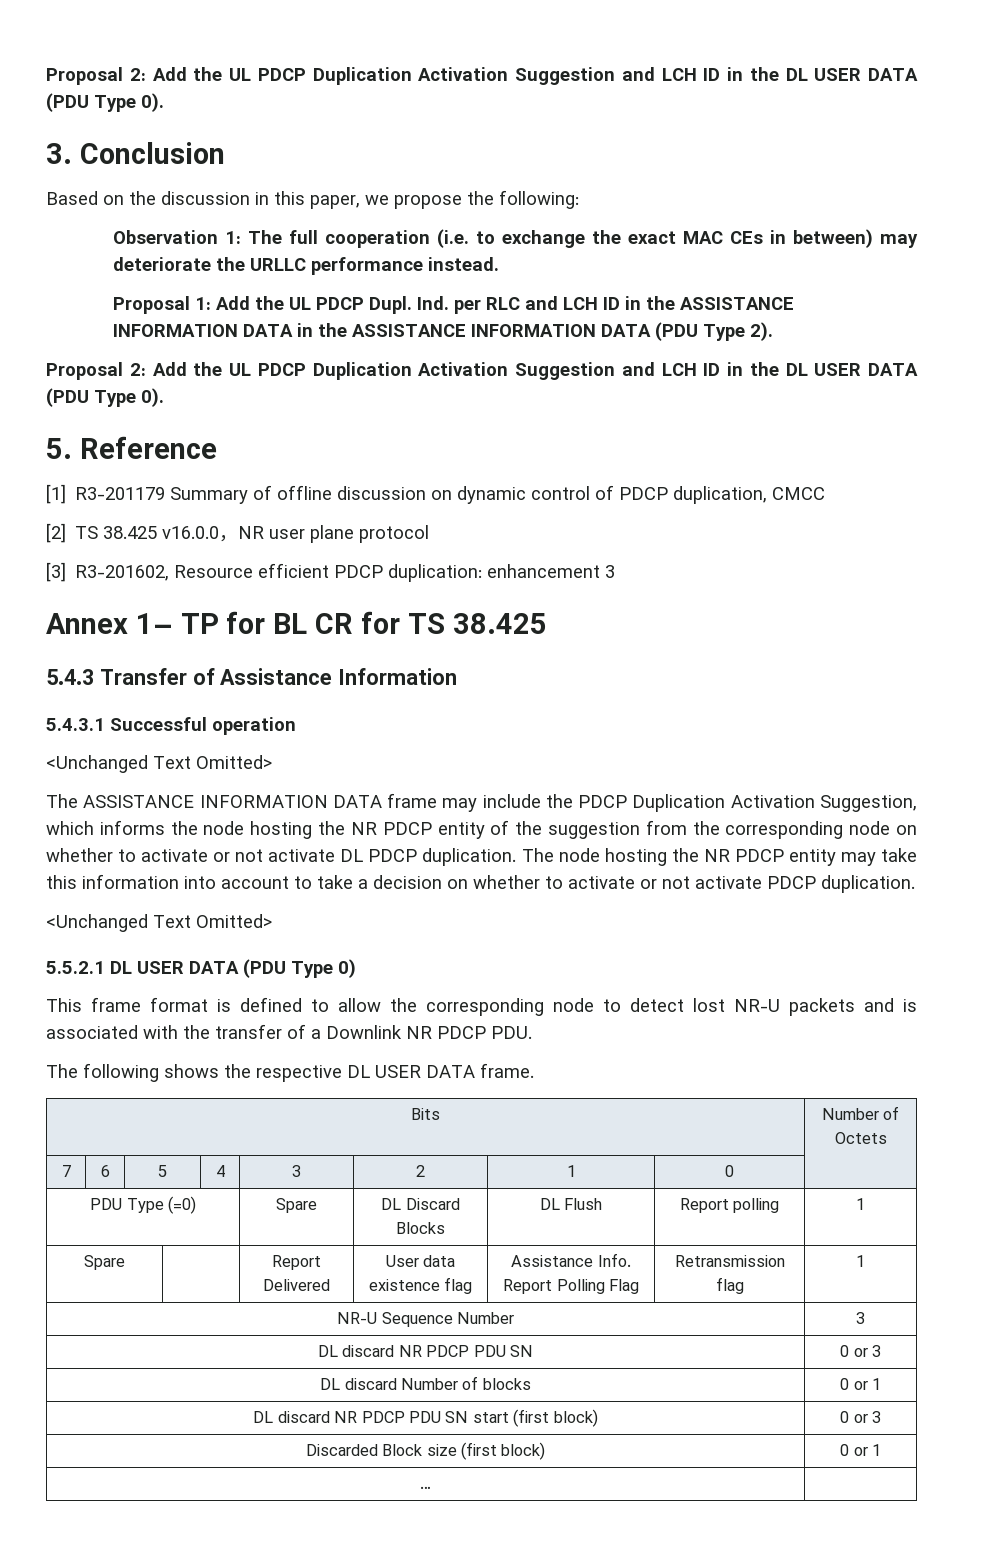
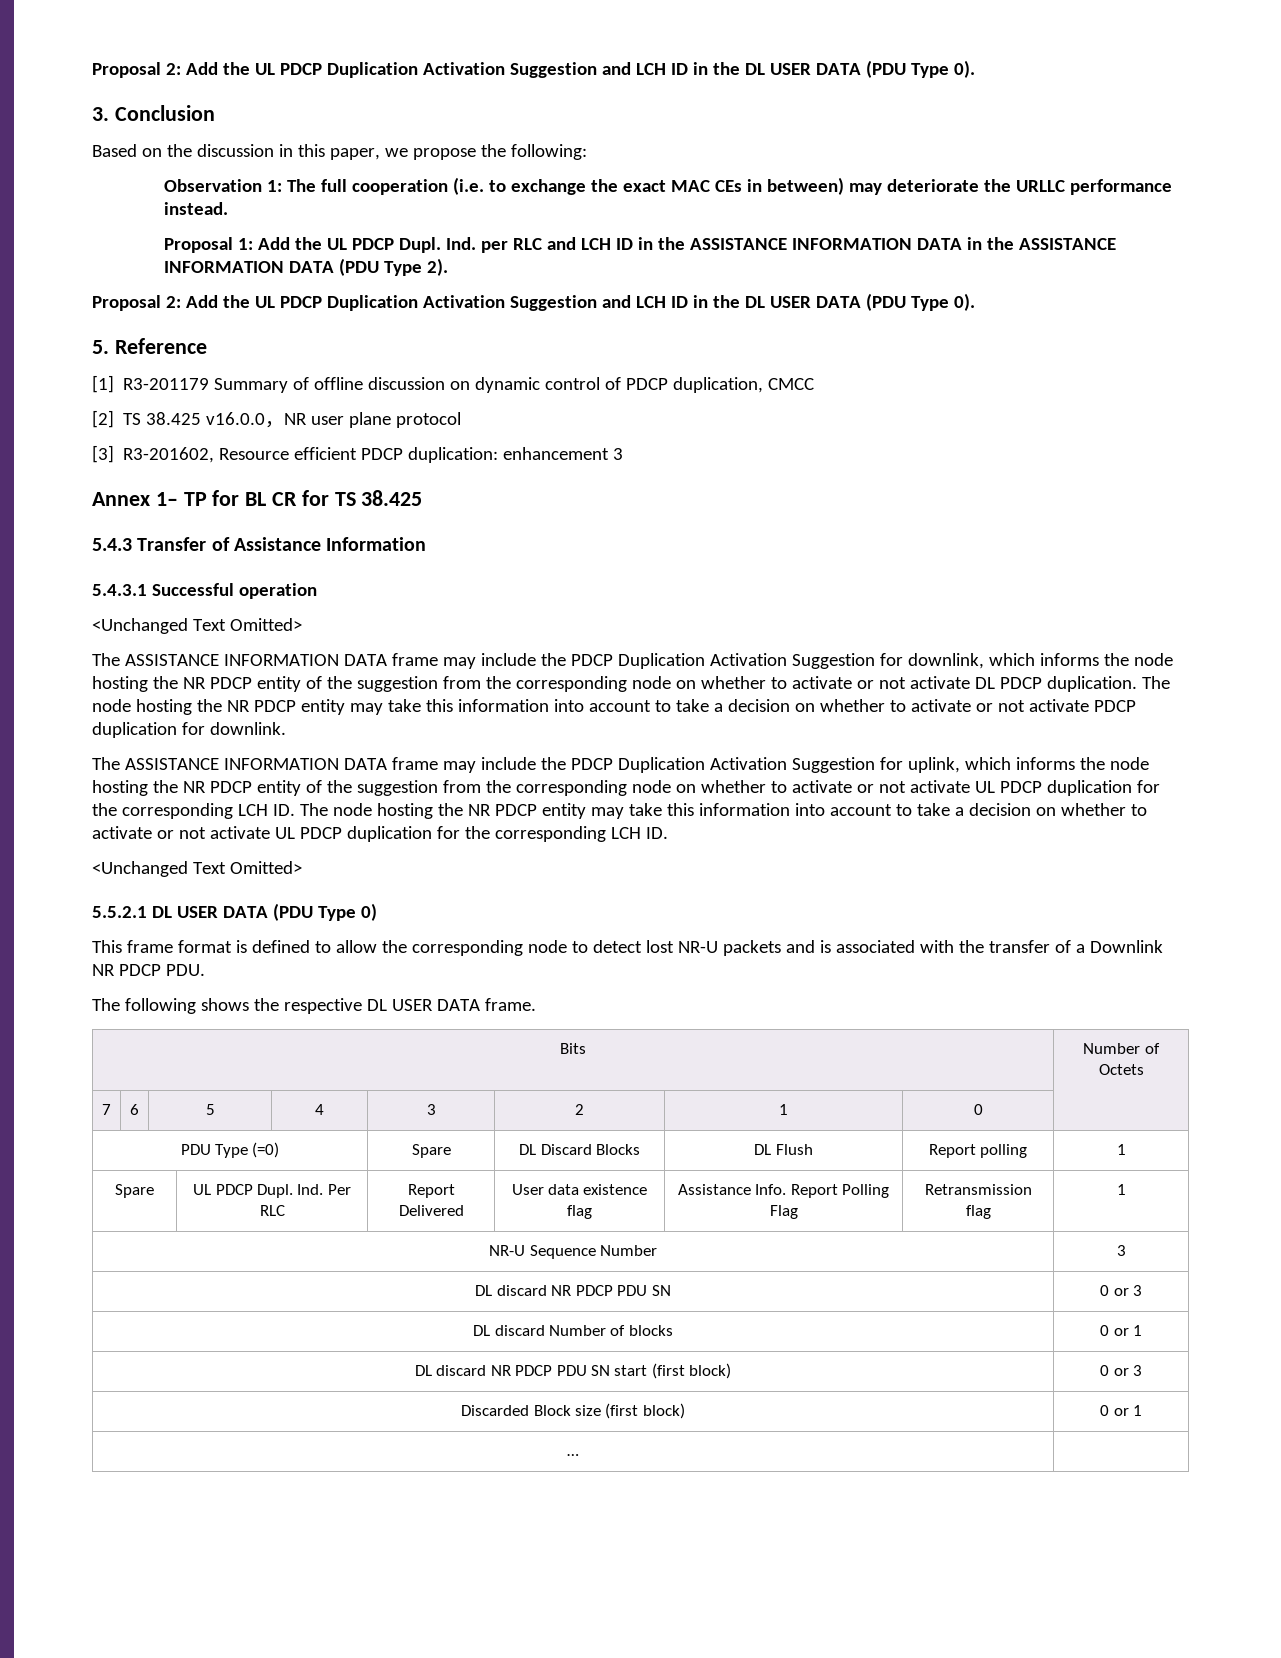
[819,795,917,812] Suggestion, -> [791,653,984,669] Suggestion for downlink,
[821,875,915,893] duplication. -> [92,722,286,738] [92,757,1149,773] [92,780,1160,796] [92,803,1147,819] [92,826,668,842] duplication for downlink. // The ASSISTANCE INFORMATION DATA frame may include the PDCP Duplication Activation Suggestion for uplink, which informs the node hosting the NR PDCP entity of the suggestion from the corresponding node on whether to activate or not activate UL PDCP duplication for the corresponding LCH ID. The node hosting the NR PDCP entity may take this information into account to take a decision on whether to activate or not activate UL PDCP duplication for the corresponding LCH ID.
(125, 1262) none -> [193,1184,351,1198] [259,1205,285,1216] UL PDCP Dupl. Ind. Per RLC

